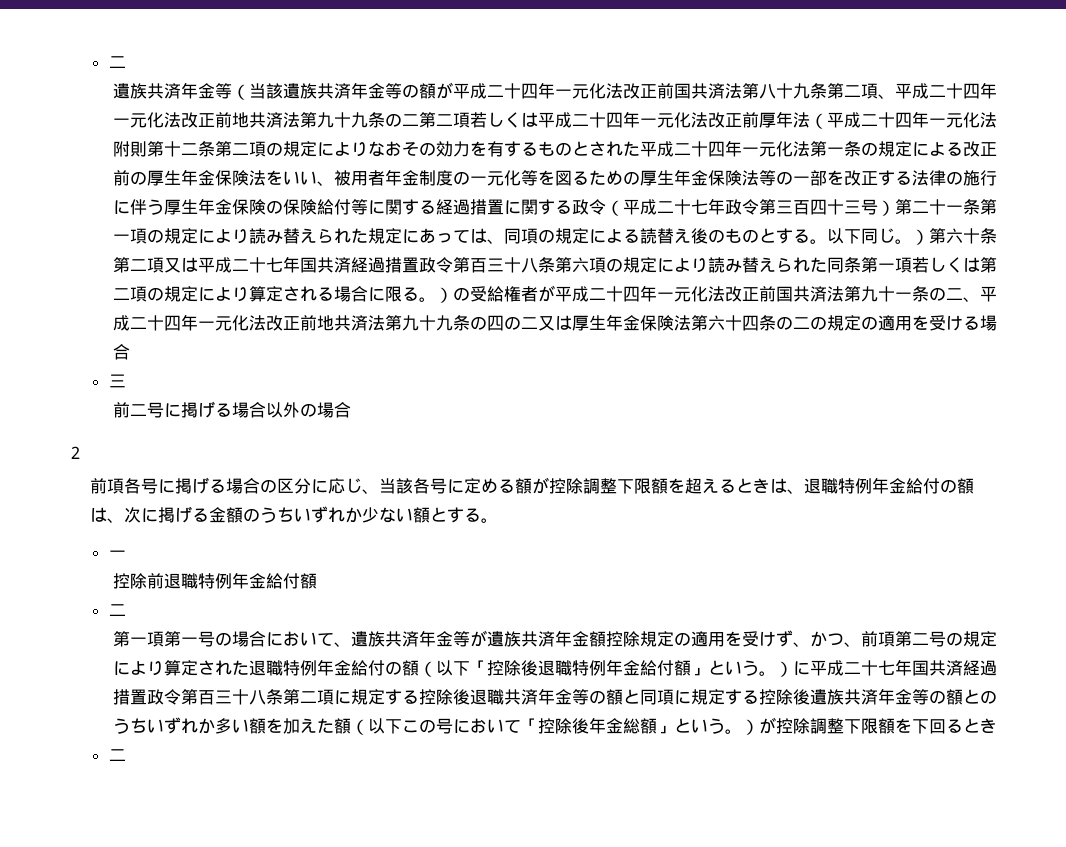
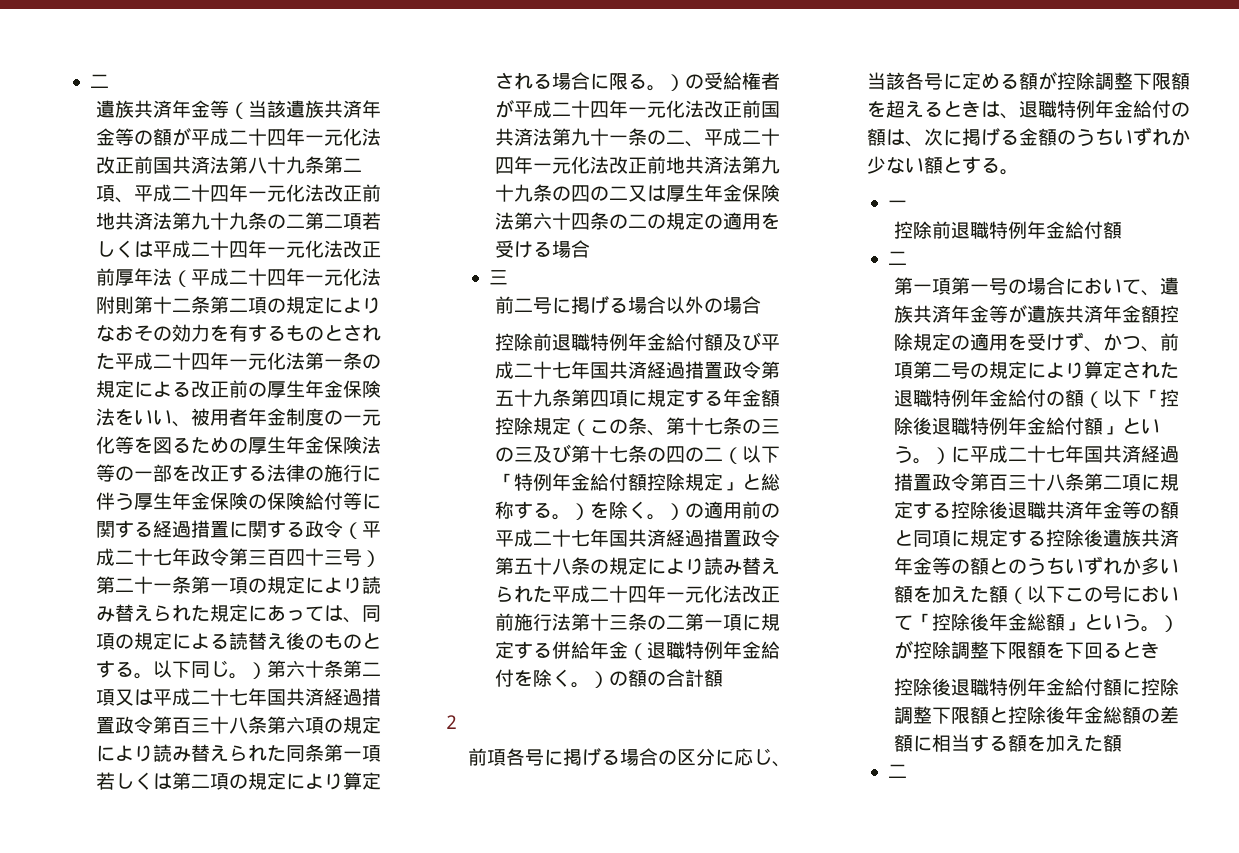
(351, 410) none -> [494,332,780,351] [494,361,780,379] [494,389,780,407] [494,417,780,436] [494,444,780,464] [494,473,780,491] [494,501,780,520] [494,529,780,547] [494,557,780,575] [494,585,780,603] [494,613,780,631] [494,641,780,660] [494,669,723,688] // 控除前退職特例年金給付額及び平成二十七年国共済経過措置政令第五十九条第四項に規定する年金額控除規定（この条、第十七条の三の三及び第十七条の四の二（以下「特例年金給付額控除規定」と総称する。）を除く。）の適用前の平成二十七年国共済経過措置政令第五十八条の規定により読み替えられた平成二十四年一元化法改正前施行法第十三条の二第一項に規定する併給年金（退職特例年金給付を除く。）の額の合計額
(997, 725) none -> [893,678,1179,696] [893,706,1179,724] [893,734,1122,752] // 控除後退職特例年金給付額に控除調整下限額と控除後年金総額の差額に相当する額を加えた額

